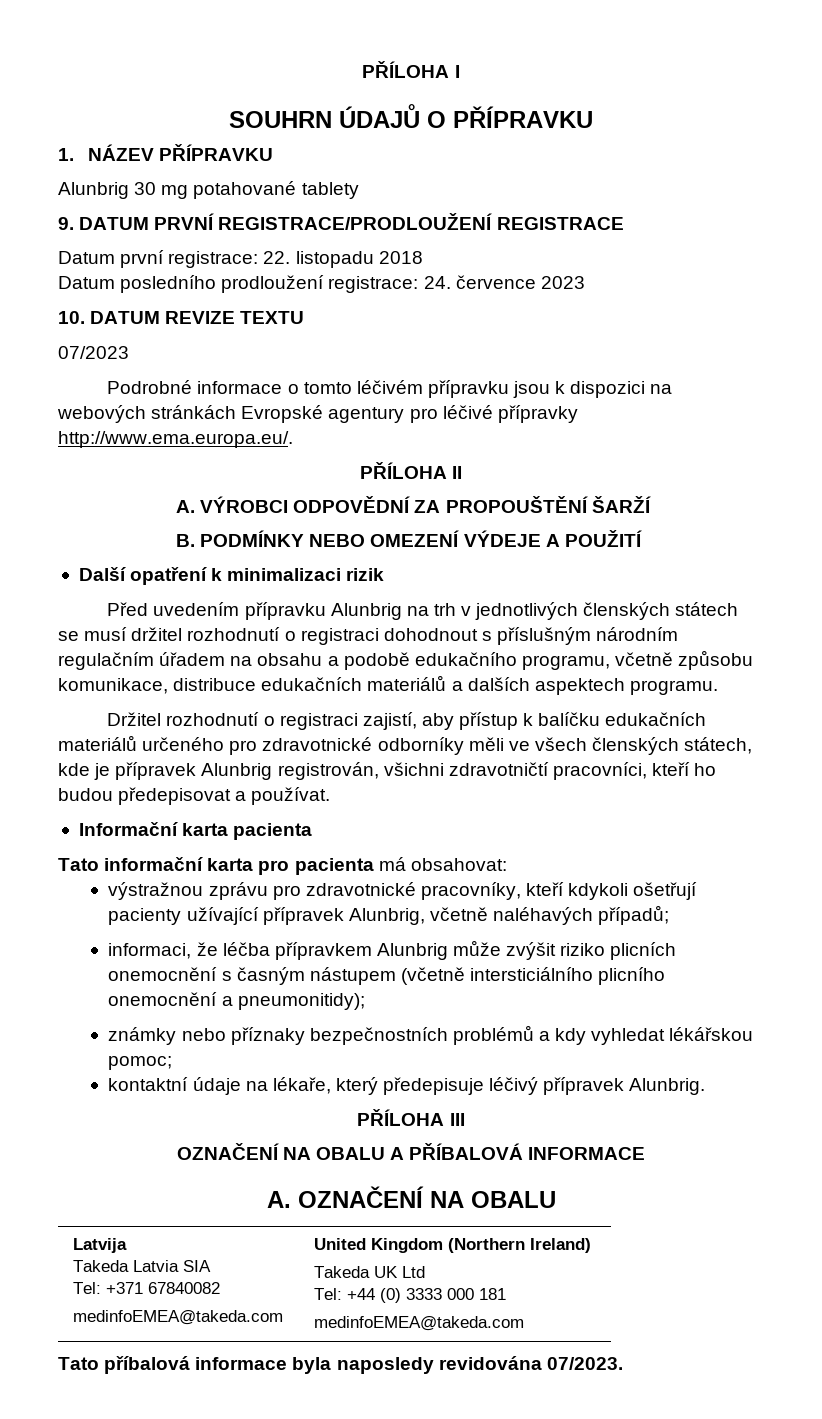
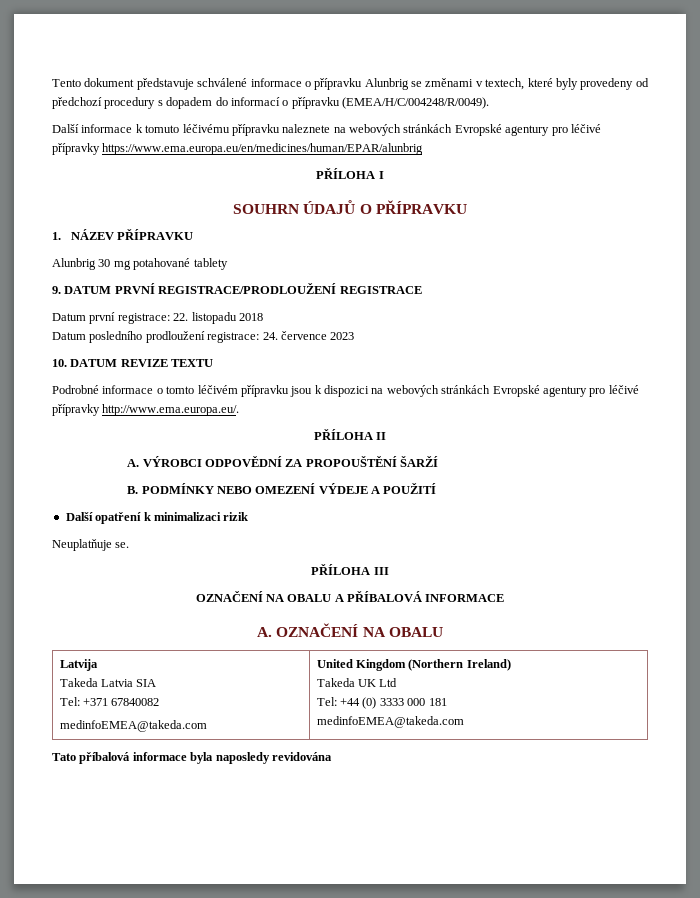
(362, 69) none -> [52,78,649,90] [52,97,489,109] [52,124,601,136] [52,143,424,155] Tento dokument představuje schválené informace o přípravku Alunbrig se změnami v textech, které byly provedeny od předchozí procedury s dopadem do informací o přípravku (EMEA/H/C/004248/R/0049). // Další informace k tomuto léčivému přípravku naleznete na webových stránkách Evropské agentury pro léčivé přípravky https://www.ema.europa.eu/en/medicines/human/EPAR/alunbrig //
[58,346,129,359] // 07/2023 -> (214, 363) none
[107,602,739,620] [58,627,679,645] [58,650,754,670] [58,675,718,695] [107,712,707,730] [58,735,753,755] [58,762,717,780] [58,787,331,805] [78,822,313,840] [58,857,507,875] [108,882,698,900] [108,905,670,925] [108,940,677,960] [108,967,666,985] [108,992,365,1010] [108,1025,754,1045] [108,1056,173,1070] [108,1077,706,1095] Před uvedením přípravku Alunbrig na trh v jednotlivých členských státech se musí držitel rozhodnutí o registraci dohodnout s příslušným národním regulačním úřadem na obsahu a podobě edukačního programu, včetně způsobu komunikace, distribuce edukačních materiálů a dalších aspektech programu. // Držitel rozhodnutí o registraci zajistí, aby přístup k balíčku edukačních materiálů určeného pro zdravotnické odborníky měli ve všech členských státech, kde je přípravek Alunbrig registrován, všichni zdravotničtí pracovníci, kteří ho budou předepisovat a používat. // Informační karta pacienta // Tato informační karta pro pacienta má obsahovat: // výstražnou zprávu pro zdravotnické pracovníky, kteří kdykoli ošetřují pacienty užívající přípravek Alunbrig, včetně naléhavých případů; // informaci, že léčba přípravkem Alunbrig může zvýšit riziko plicních onemocnění s časným nástupem (včetně intersticiálního plicního onemocnění a pneumonitidy); // známky nebo příznaky bezpečnostních problémů a kdy vyhledat lékářskou pomoc; // kontaktní údaje na lékaře, který předepisuje léčivý přípravek Alunbrig. -> [52,539,130,551] Neuplatňuje se.
[546,1357,623,1370] 07/2023. -> (332, 756) none

